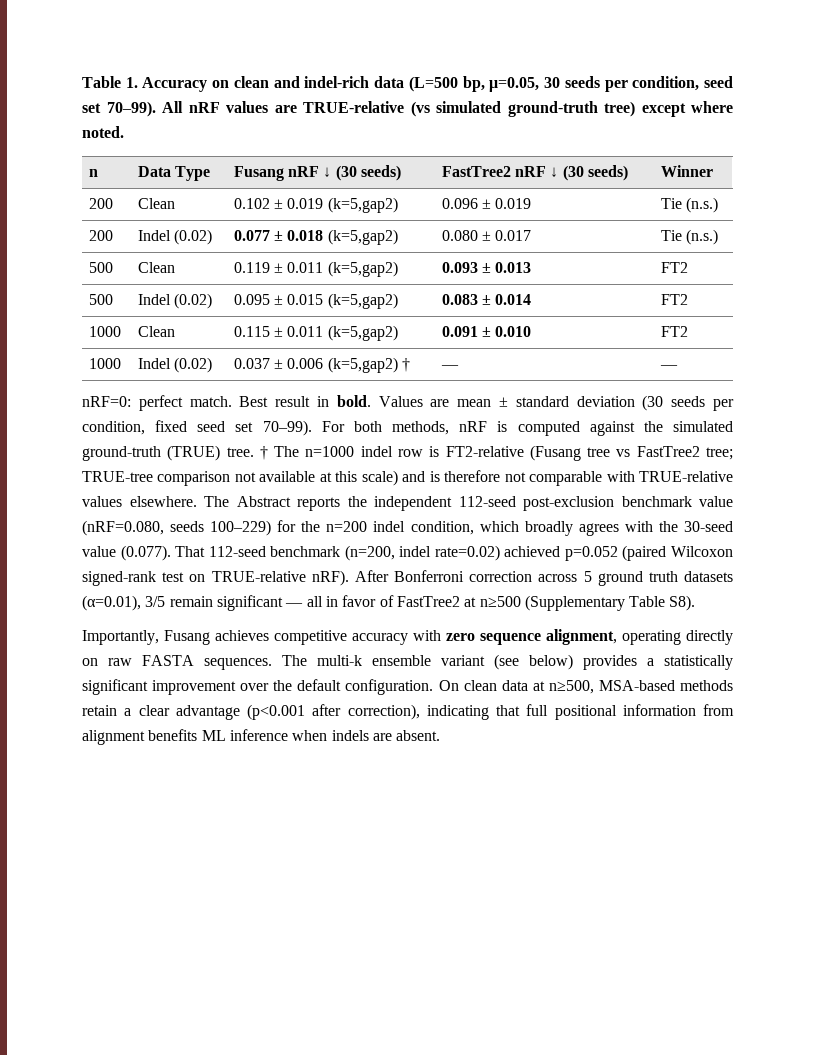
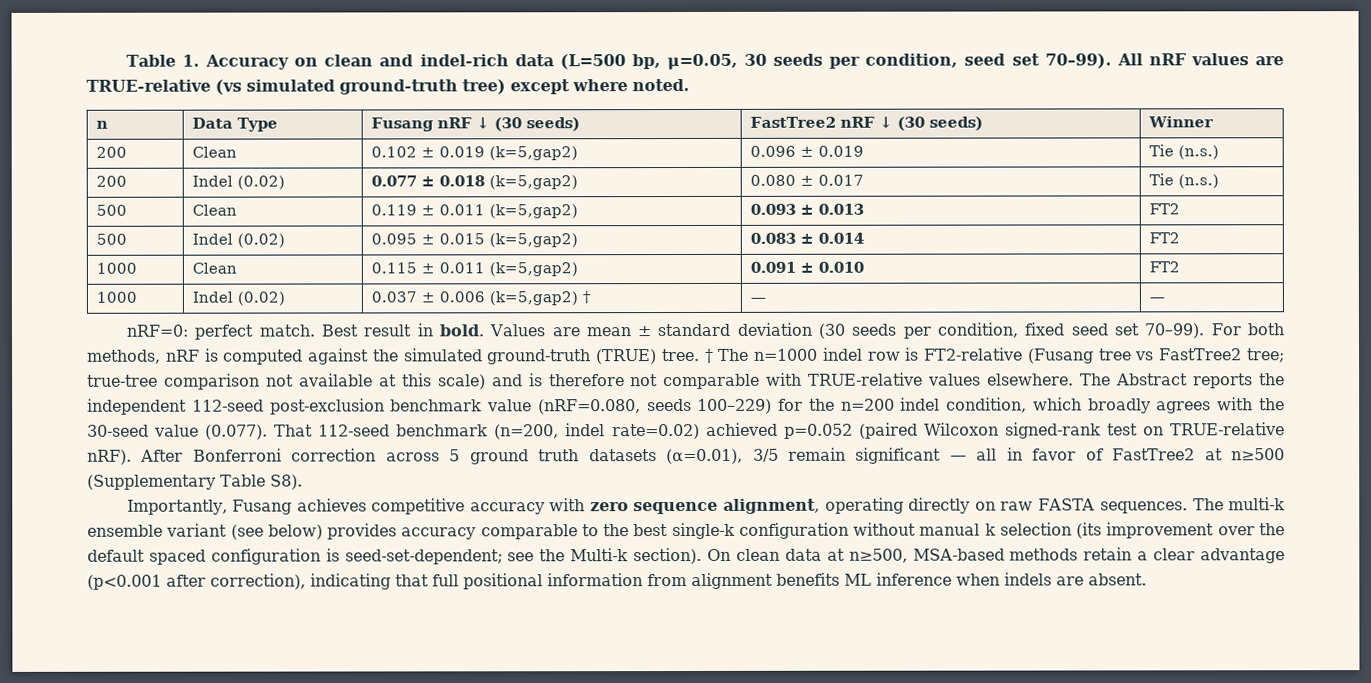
[82,471,153,482] TRUE-tree -> [87,374,158,387] true-tree
[647,655,733,670] [82,679,434,695] a statistically significant improvement over the default configuration. -> [401,522,1286,540] [87,547,703,565] accuracy comparable to the best single-k configuration without manual k selection (its improvement over the default spaced configuration is seed-set-dependent; see the Multi-k section).

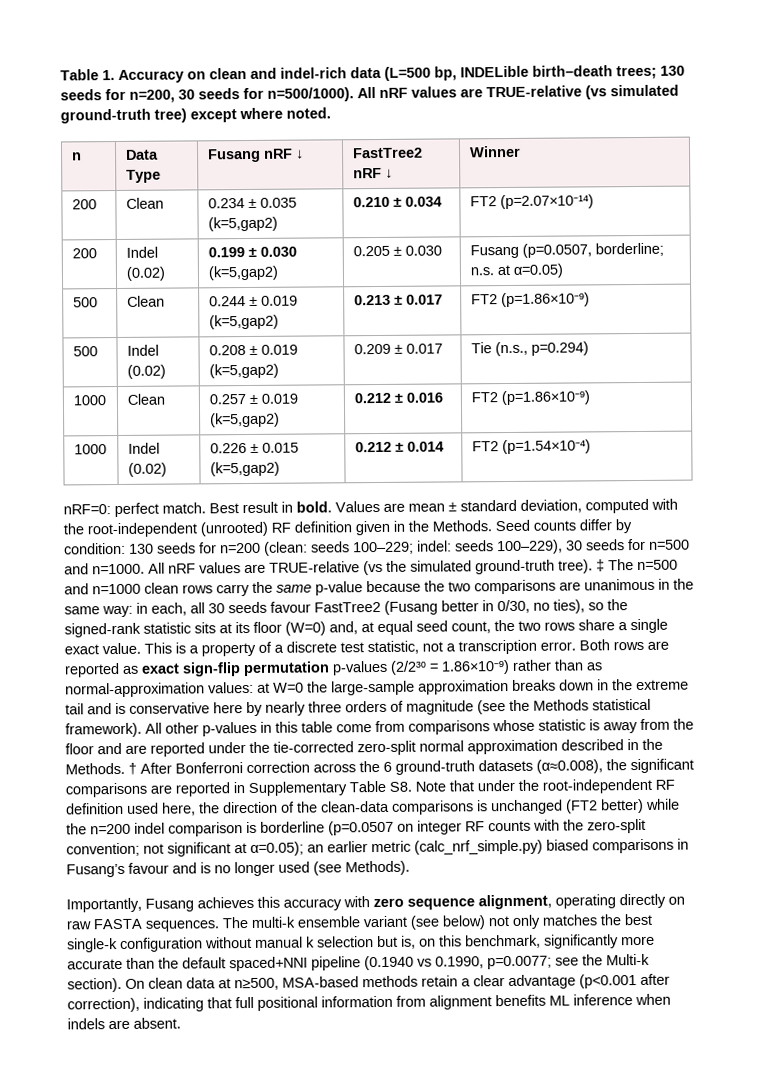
[666,53,1112,71] μ=0.05, 30 seeds per condition, seed set 70–99). -> [460,65,685,80] [60,87,354,103] INDELible birth–death trees; 130 seeds for n=200, 30 seeds for n=500/1000).
[494,117,581,132] (30 seeds) -> (304, 154) none
[897,116,984,131] (30 seeds) -> (393, 173) none
[371,146,579,161] [750,145,865,157] [1149,144,1220,160] [96,175,128,187] [192,175,286,190] [371,175,579,190] [750,174,865,186] [1149,173,1220,189] [96,204,128,216] [192,204,238,216] [371,204,579,219] [750,203,865,215] [1149,203,1181,215] 0.102 ± 0.019 (k=5,gap2) | 0.096 ± 0.019 | Tie (n.s.) // 200 | Indel (0.02) | 0.077 ± 0.018 (k=5,gap2) | 0.080 ± 0.017 | Tie (n.s.) // 500 | Clean | 0.119 ± 0.011 (k=5,gap2) | 0.093 ± 0.013 | FT2 -> [207,197,297,209] [207,216,278,232] [352,196,442,208] [469,194,594,210] [71,248,97,259] [125,246,158,258] [125,266,166,281] [207,246,297,258] [207,265,279,281] [352,245,442,257] [469,242,664,259] [469,263,563,278] [72,297,98,308] [126,295,165,307] [208,295,298,307] [208,314,279,330] [353,294,443,306] [470,292,590,308] 0.234 ± 0.035 (k=5,gap2) | 0.210 ± 0.034 | FT2 (p=2.07×10⁻¹⁴) // 200 | Indel (0.02) | 0.199 ± 0.030 (k=5,gap2) | 0.205 ± 0.030 | Fusang (p=0.0507, borderline; n.s. at α=0.05) // 500 | Clean | 0.244 ± 0.019 (k=5,gap2) | 0.213 ± 0.017 | FT2 (p=1.86×10⁻⁹)
[371,233,579,248] [750,232,865,244] [1149,232,1181,244] [96,262,138,274] [192,262,238,274] [371,262,579,277] [750,261,865,273] [1149,261,1181,273] 0.095 ± 0.015 (k=5,gap2) | 0.083 ± 0.014 | FT2 // 1000 | Clean | 0.115 ± 0.011 (k=5,gap2) | 0.091 ± 0.010 | FT2 -> [208,344,298,356] [208,363,279,379] [353,343,443,355] [470,341,589,357] [72,395,106,406] [126,393,165,405] [208,393,298,405] [209,412,280,428] [353,392,443,404] [470,390,590,406] 0.208 ± 0.019 (k=5,gap2) | 0.209 ± 0.017 | Tie (n.s., p=0.294) // 1000 | Clean | 0.257 ± 0.019 (k=5,gap2) | 0.212 ± 0.016 | FT2 (p=1.86×10⁻⁹)
[371,291,592,306] [750,297,767,302] [1149,297,1166,302] 0.037 ± 0.006 (k=5,gap2) † | — | — -> [209,442,299,454] [209,461,280,477] [354,441,444,453] [471,439,591,455] 0.226 ± 0.015 (k=5,gap2) | 0.212 ± 0.014 | FT2 (p=1.54×10⁻⁴)
[736,322,1285,339] [87,347,1286,365] [87,372,1286,390] [87,397,1285,415] [87,422,1285,440] [87,447,1285,465] [87,474,303,490] deviation (30 seeds per condition, fixed seed set 70–99). For both methods, nRF is computed against the simulated ground-truth (TRUE) tree. † The n=1000 indel row is FT2-relative (Fusang tree vs FastTree2 tree; true-tree comparison not available at this scale) and is therefore not comparable with TRUE-relative values elsewhere. The Abstract reports the independent 112-seed post-exclusion benchmark value (nRF=0.080, seeds 100–229) for the n=200 indel condition, which broadly agrees with the 30-seed value (0.077). That 112-seed benchmark (n=200, indel rate=0.02) achieved p=0.052 (paired Wilcoxon signed-rank test on TRUE-relative nRF). After Bonferroni correction across 5 ground truth datasets (α=0.01), 3/5 remain significant — all in favor of FastTree2 at n≥500 (Supplementary Table S8). -> [520,498,678,514] [63,519,632,538] [64,538,690,556] [64,559,678,576] [64,578,694,597] [64,599,628,618] [64,618,668,638] [64,639,669,657] [64,659,603,678] [65,679,689,698] [65,698,651,717] [65,718,694,738] [65,738,663,757] [65,758,694,775] [65,778,675,798] [66,798,680,816] [66,818,646,837] [66,838,689,857] [66,860,410,878] deviation, computed with the root-independent (unrooted) RF definition given in the Methods. Seed counts differ by condition: 130 seeds for n=200 (clean: seeds 100–229; indel: seeds 100–229), 30 seeds for n=500 and n=1000. All nRF values are TRUE-relative (vs the simulated ground-truth tree). ‡ The n=500 and n=1000 clean rows carry the same p-value because the two comparisons are unanimous in the same way: in each, all 30 seeds favour FastTree2 (Fusang better in 0/30, no ties), so the signed-rank statistic sits at its floor (W=0) and, at equal seed count, the two rows share a single exact value. This is a property of a discrete test statistic, not a transcription error. Both rows are reported as exact sign-flip permutation p-values (2/2³⁰ = 1.86×10⁻⁹) rather than as normal-approximation values: at W=0 the large-sample approximation breaks down in the extreme tail and is conservative here by nearly three orders of magnitude (see the Methods statistical framework). All other p-values in this table come from comparisons whose statistic is away from the floor and are reported under the tie-corrected zero-split normal approximation described in the Methods. † After Bonferroni correction across the 6 ground-truth datasets (α≈0.008), the significant comparisons are reported in Supplementary Table S8. Note that under the root-independent RF definition used here, the direction of the clean-data comparisons is unchanged (FT2 better) while the n=200 indel comparison is borderline (p=0.0507 on integer RF counts with the zero-split convention; not significant at α=0.05); an earlier metric (calc_nrf_simple.py) biased comparisons in Fusang’s favour and is no longer used (see Methods).
[371,498,466,515] competitive -> [257,896,280,908] this
[327,523,599,540] provides accuracy comparable to -> [488,914,597,929] not only matches
[1076,522,1286,539] [87,548,503,565] (its improvement over the default spaced configuration is seed-set-dependent; -> [377,934,655,949] [67,955,552,972] but is, on this benchmark, significantly more accurate than the default spaced+NNI pipeline (0.1940 vs 0.1990, p=0.0077;

